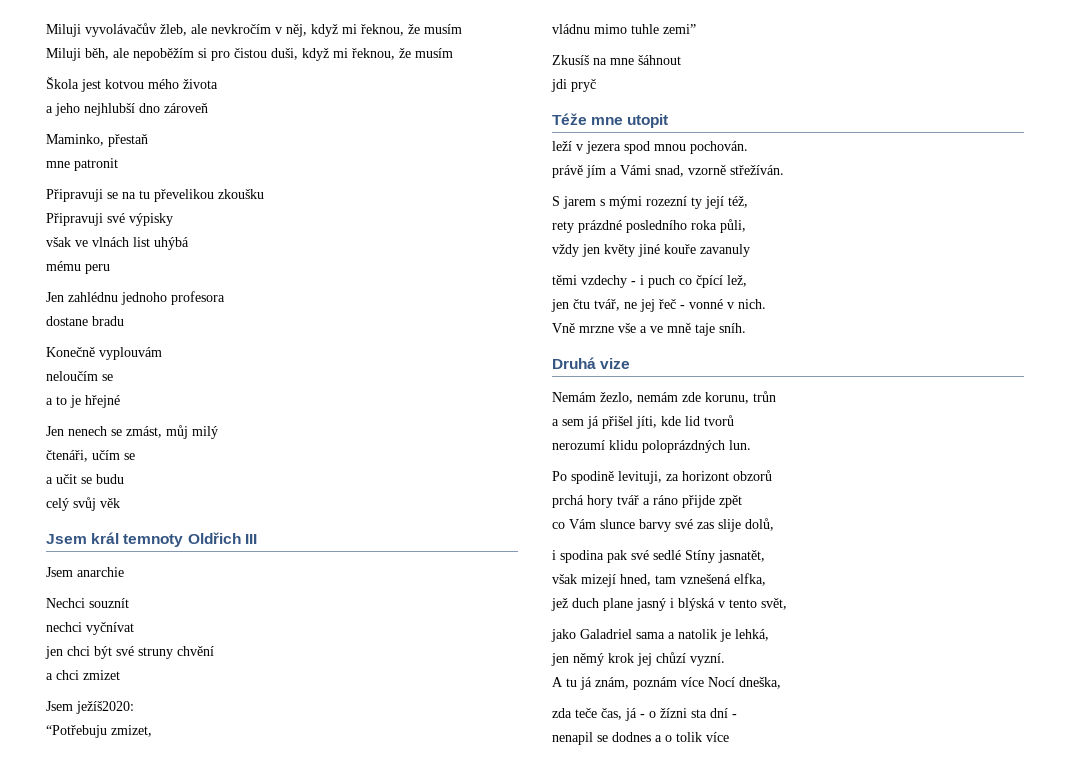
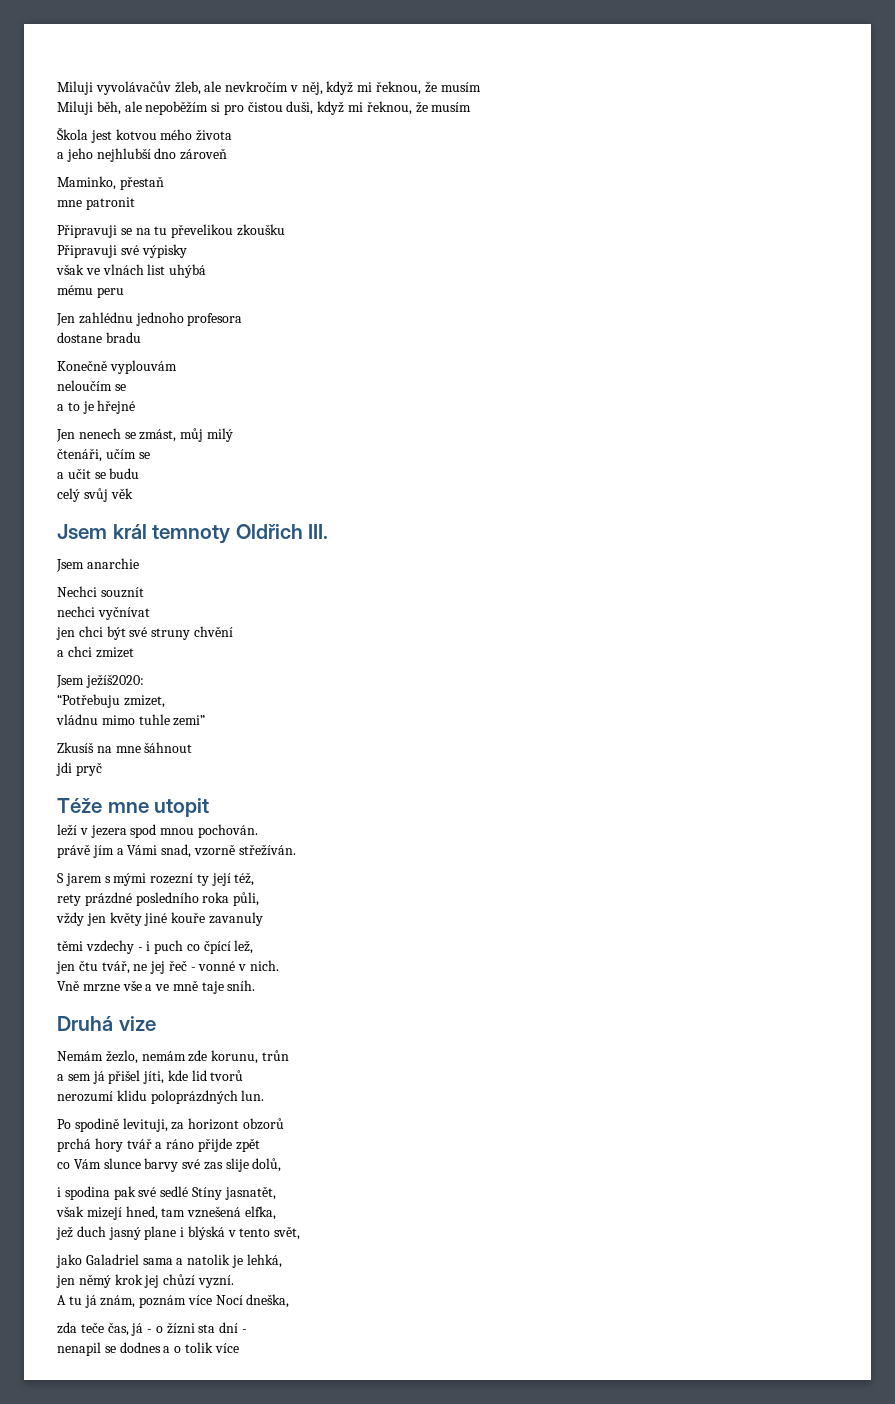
[244,534,257,544] III -> [308,524,329,539] III.
[603,598,666,611] plane jasný -> [108,1226,177,1240] jasný plane

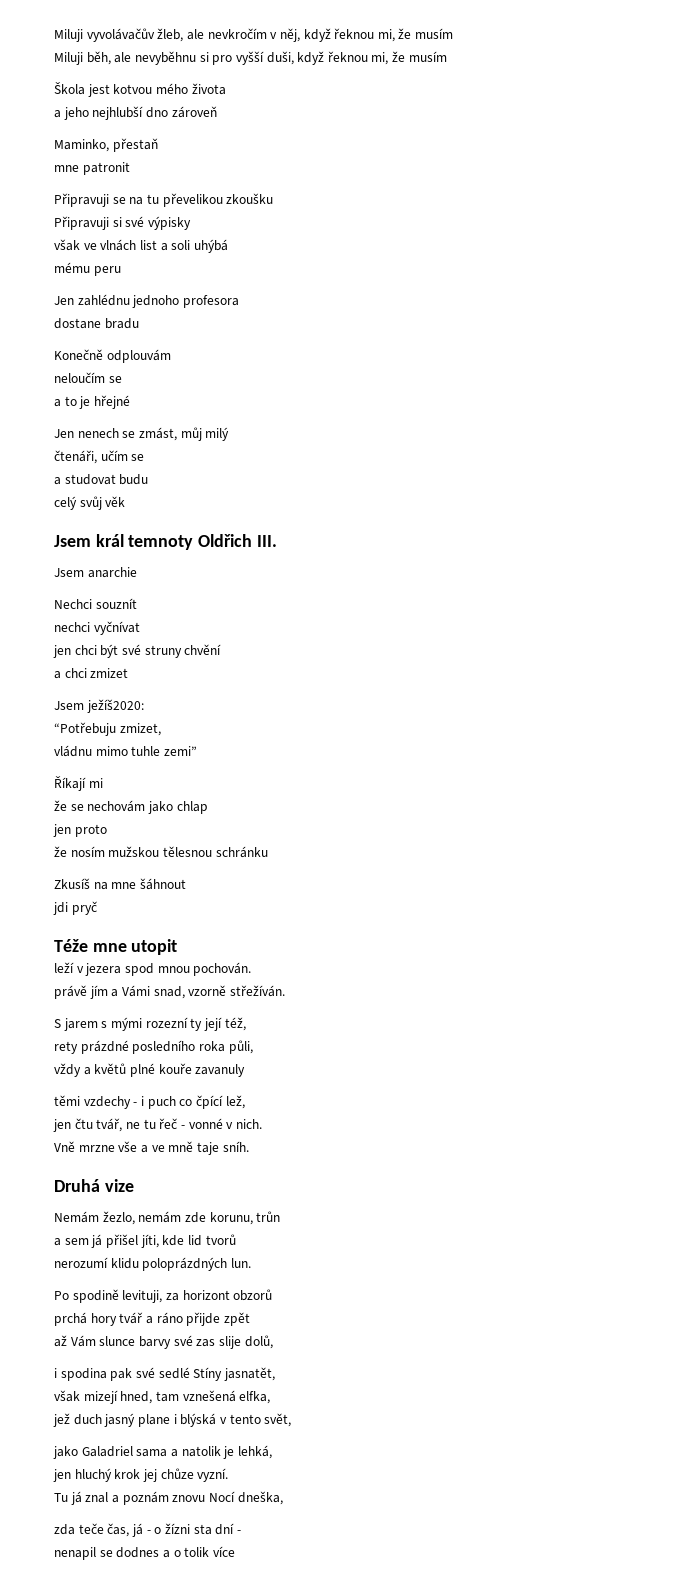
[357,81,422,95] mi řeknou, -> [334,28,395,42] řeknou mi,
[145,101,209,115] nepoběžím -> [134,51,196,65] nevyběhnu
[247,101,283,112] čistou -> [235,51,264,65] vyšší
[348,101,412,115] mi řeknou, -> [327,51,389,65] řeknou mi,
(117, 251) none -> [112,217,122,227] si
(166, 269) none -> [160,240,191,251] a soli
[109,360,177,374] vyplouvám -> [106,349,171,363] odplouvám
[67,468,106,479] učit se -> [64,474,116,485] studovat
(206, 720) none -> [54,776,103,791] [54,800,208,814] [53,824,107,837] [54,846,268,858] // Říkají mi // že se nechovám jako chlap // jen proto // že nosím mužskou tělesnou schránku
[86,912,168,926] jen květy jiné -> [83,1063,155,1077] a květů plné
[150,961,166,974] jej -> [143,1119,156,1129] tu
[57,1162,70,1169] co -> [54,1335,67,1347] až
[78,1274,111,1288] němý -> [74,1468,112,1482] hluchý
[163,1274,196,1286] chůzí -> [160,1468,194,1479] chůze
[57,1295,212,1308] A tu já znám, poznám více -> [54,1491,206,1505] Tu já znal a poznám znovu

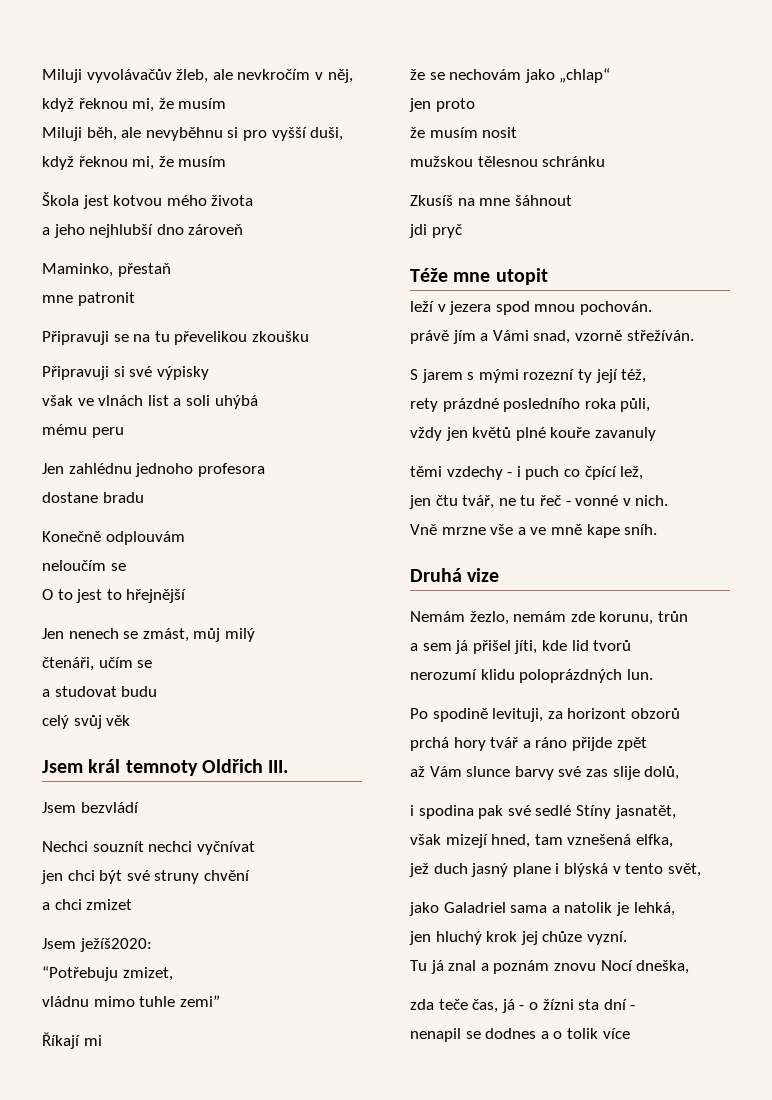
[54,395,130,409] a to je hřejné -> [42,589,187,603] O to jest to hřejnější
[87,567,137,578] anarchie -> [80,802,139,813] bezvládí
(137, 603) // -> (144, 846) none
[176,801,208,814] chlap -> [559,68,611,83] „chlap“
[70,846,105,857] nosím -> [429,127,518,138] musím nosit //
[83,1067,91,1075] a -> [445,427,468,441] jen
[196,1142,219,1155] taje -> [586,524,620,538] kape

